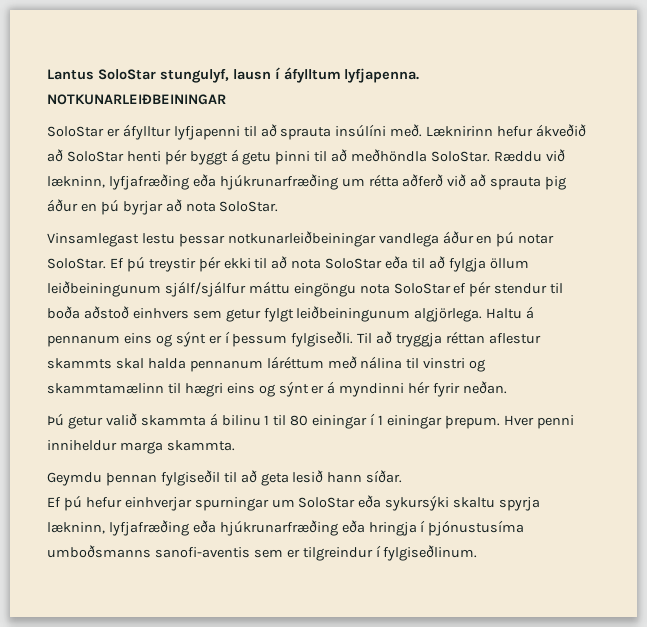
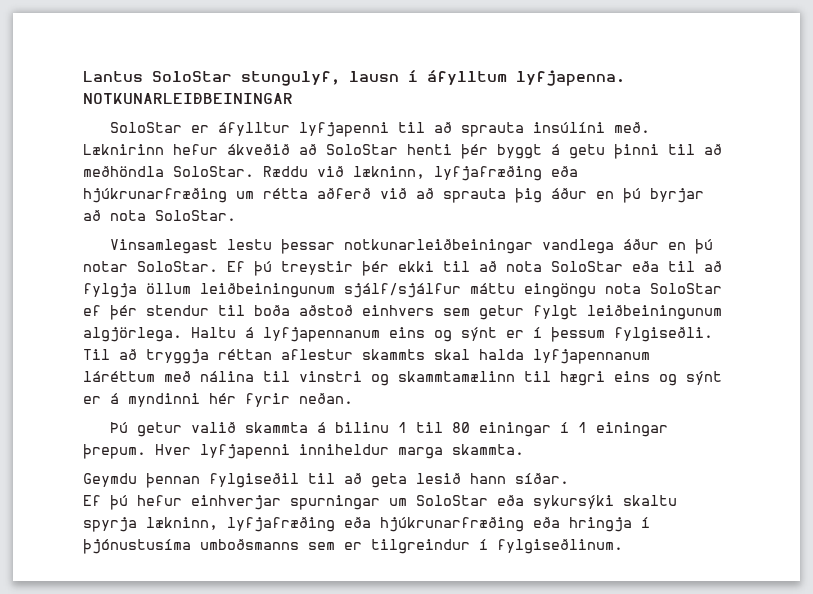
[47,335,120,347] pennanum -> [263,327,380,342] lyfjapennanum
[189,360,263,372] pennanum -> [533,349,650,364] lyfjapennanum
[536,415,574,429] penni -> [200,444,290,459] lyfjapenni
[154,547,250,558] sanofi-aventis -> (299, 544) none

